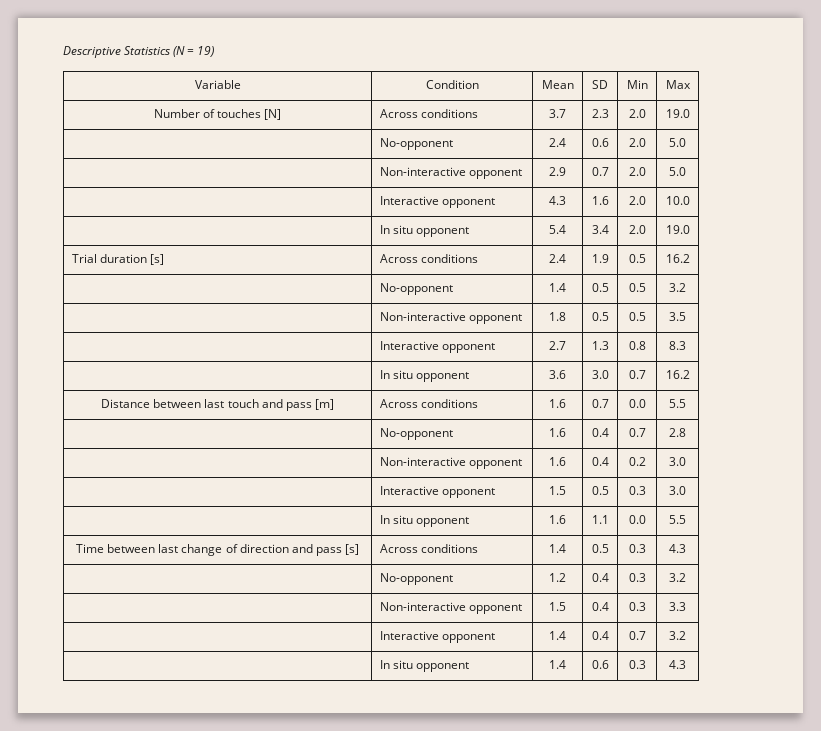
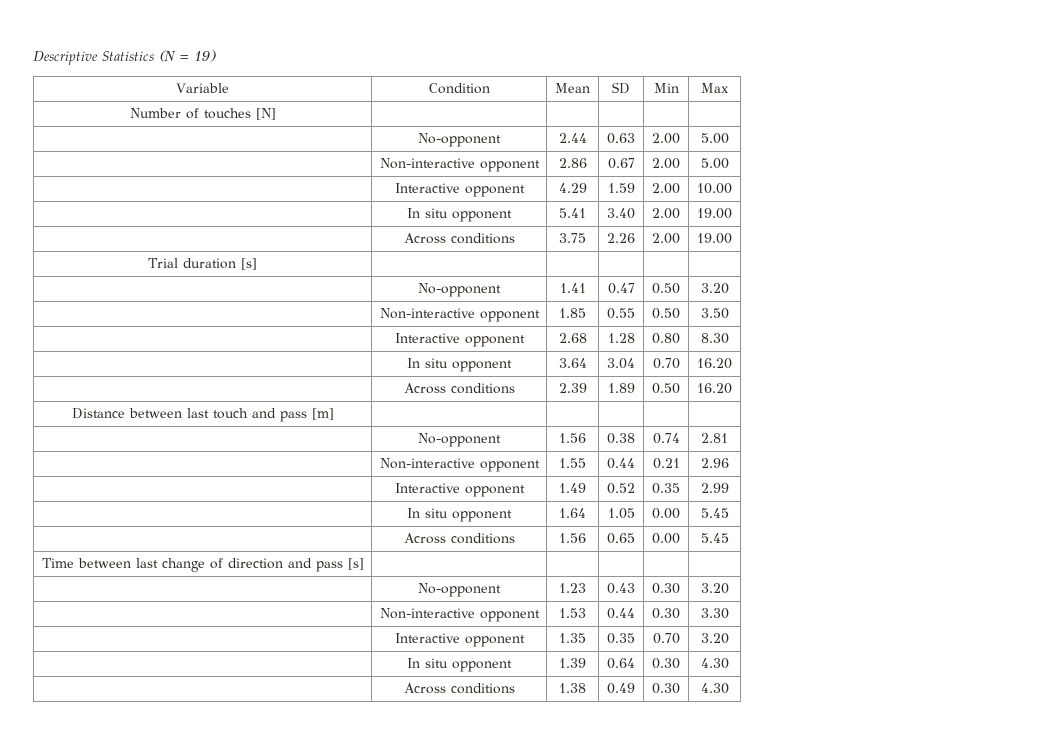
[379,109,478,118] [549,109,566,118] [591,109,609,118] [628,109,646,118] [665,109,690,118] [379,138,453,150] [549,138,566,147] [591,138,609,147] [628,138,646,147] [669,138,686,147] [379,167,522,179] [549,167,566,176] [591,167,609,176] [628,167,646,176] [669,167,686,176] [379,196,495,208] [549,196,566,205] [591,196,609,205] [628,196,646,205] [665,196,690,205] [379,225,469,237] [549,225,566,234] [591,225,609,234] [628,225,646,234] [665,225,690,234] [71,254,164,265] [379,254,478,263] [549,254,566,263] [591,254,609,263] [628,254,646,263] [665,254,690,263] [379,283,453,295] [549,283,566,292] [591,283,609,292] [628,283,646,292] [669,283,686,292] [379,312,522,324] [549,312,566,321] [591,312,609,321] [628,312,646,321] [669,312,686,321] [379,341,495,353] [549,341,566,350] [591,341,609,350] [628,341,646,350] [669,341,686,350] [379,370,469,382] [549,370,566,379] [591,370,609,379] [628,370,646,379] [665,370,690,379] Across conditions | 3.7 | 2.3 | 2.0 | 19.0 // | No-opponent | 2.4 | 0.6 | 2.0 | 5.0 // | Non-interactive opponent | 2.9 | 0.7 | 2.0 | 5.0 // | Interactive opponent | 4.3 | 1.6 | 2.0 | 10.0 // | In situ opponent | 5.4 | 3.4 | 2.0 | 19.0 // Trial duration [s] | Across conditions | 2.4 | 1.9 | 0.5 | 16.2 // | No-opponent | 1.4 | 0.5 | 0.5 | 3.2 // | Non-interactive opponent | 1.8 | 0.5 | 0.5 | 3.5 // | Interactive opponent | 2.7 | 1.3 | 0.8 | 8.3 // | In situ opponent | 3.6 | 3.0 | 0.7 | 16.2 -> [418,133,501,147] [558,133,587,143] [607,133,635,144] [652,133,680,144] [700,133,729,144] [379,158,540,172] [558,158,587,168] [607,158,635,169] [652,158,680,169] [700,158,729,169] [394,183,525,197] [558,183,587,193] [607,183,635,193] [652,183,680,194] [697,183,732,194] [407,208,512,222] [559,208,586,218] [607,208,635,219] [652,208,680,219] [697,208,732,219] [403,233,515,244] [559,233,586,243] [607,233,635,243] [652,233,680,244] [697,233,732,244] [148,258,257,270] [418,283,501,297] [559,283,586,293] [607,283,635,294] [652,283,680,294] [700,283,729,294] [379,308,540,322] [559,308,586,318] [607,308,635,319] [652,308,680,319] [700,308,729,319] [394,333,525,347] [558,333,587,343] [607,333,635,343] [652,333,680,344] [700,333,729,344] [407,358,512,372] [558,358,587,368] [607,358,635,369] [652,358,680,369] [697,358,732,369] [403,383,515,394] [558,383,587,393] [607,383,635,393] [652,383,680,394] [697,383,732,394] | | | | // | No-opponent | 2.44 | 0.63 | 2.00 | 5.00 // | Non-interactive opponent | 2.86 | 0.67 | 2.00 | 5.00 // | Interactive opponent | 4.29 | 1.59 | 2.00 | 10.00 // | In situ opponent | 5.41 | 3.40 | 2.00 | 19.00 // | Across conditions | 3.75 | 2.26 | 2.00 | 19.00 // Trial duration [s] | | | | | // | No-opponent | 1.41 | 0.47 | 0.50 | 3.20 // | Non-interactive opponent | 1.85 | 0.55 | 0.50 | 3.50 // | Interactive opponent | 2.68 | 1.28 | 0.80 | 8.30 // | In situ opponent | 3.64 | 3.04 | 0.70 | 16.20 // | Across conditions | 2.39 | 1.89 | 0.50 | 16.20
[379,399,478,408] [549,399,566,408] [591,399,609,408] [628,399,646,408] [669,399,686,408] [379,428,453,440] [549,428,566,437] [591,428,609,437] [628,428,646,437] [669,428,686,437] [379,457,522,469] [549,457,566,466] [591,457,609,466] [628,457,646,466] [669,457,686,466] [379,486,495,498] [549,486,566,495] [591,486,609,495] [628,486,646,495] [669,486,686,495] [379,515,469,527] [549,515,566,524] [591,515,609,524] [628,515,646,524] [669,515,686,524] Across conditions | 1.6 | 0.7 | 0.0 | 5.5 // | No-opponent | 1.6 | 0.4 | 0.7 | 2.8 // | Non-interactive opponent | 1.6 | 0.4 | 0.2 | 3.0 // | Interactive opponent | 1.5 | 0.5 | 0.3 | 3.0 // | In situ opponent | 1.6 | 1.1 | 0.0 | 5.5 -> [418,433,501,447] [559,433,586,443] [607,433,635,444] [652,433,680,444] [701,433,728,443] [379,458,540,472] [559,458,586,468] [607,458,635,469] [652,458,680,469] [700,458,729,468] [394,483,525,497] [559,483,586,493] [607,483,635,494] [652,483,680,494] [700,483,729,493] [407,508,512,522] [559,508,586,518] [607,508,635,519] [652,508,680,519] [700,508,729,518] [403,533,515,544] [559,533,586,543] [607,533,635,544] [652,533,680,544] [700,533,729,543] | | | | // | No-opponent | 1.56 | 0.38 | 0.74 | 2.81 // | Non-interactive opponent | 1.55 | 0.44 | 0.21 | 2.96 // | Interactive opponent | 1.49 | 0.52 | 0.35 | 2.99 // | In situ opponent | 1.64 | 1.05 | 0.00 | 5.45 // | Across conditions | 1.56 | 0.65 | 0.00 | 5.45
[379,544,478,553] [549,544,566,553] [591,544,609,553] [628,544,646,553] [669,544,686,553] [379,573,453,585] [549,573,566,582] [591,573,609,582] [628,573,646,582] [669,573,686,582] [379,602,522,614] [549,602,566,611] [591,602,609,611] [628,602,646,611] [669,602,686,611] [379,631,495,643] [549,631,566,640] [591,631,609,640] [628,631,646,640] [669,631,686,640] [379,660,469,672] [549,660,566,669] [591,660,609,669] [628,660,646,669] [669,660,686,669] Across conditions | 1.4 | 0.5 | 0.3 | 4.3 // | No-opponent | 1.2 | 0.4 | 0.3 | 3.2 // | Non-interactive opponent | 1.5 | 0.4 | 0.3 | 3.3 // | Interactive opponent | 1.4 | 0.4 | 0.7 | 3.2 // | In situ opponent | 1.4 | 0.6 | 0.3 | 4.3 -> [418,583,501,597] [559,583,586,593] [607,583,635,594] [652,583,680,594] [700,583,729,594] [379,608,540,622] [559,608,586,618] [607,608,635,619] [652,608,680,619] [700,608,729,619] [394,633,525,647] [559,633,586,643] [607,633,635,644] [652,633,680,644] [700,633,729,644] [407,658,512,672] [559,658,586,668] [607,658,635,669] [652,658,680,669] [700,658,729,669] [403,683,515,694] [559,683,586,693] [607,683,635,694] [652,683,680,694] [700,683,729,694] | | | | // | No-opponent | 1.23 | 0.43 | 0.30 | 3.20 // | Non-interactive opponent | 1.53 | 0.44 | 0.30 | 3.30 // | Interactive opponent | 1.35 | 0.35 | 0.70 | 3.20 // | In situ opponent | 1.39 | 0.64 | 0.30 | 4.30 // | Across conditions | 1.38 | 0.49 | 0.30 | 4.30

